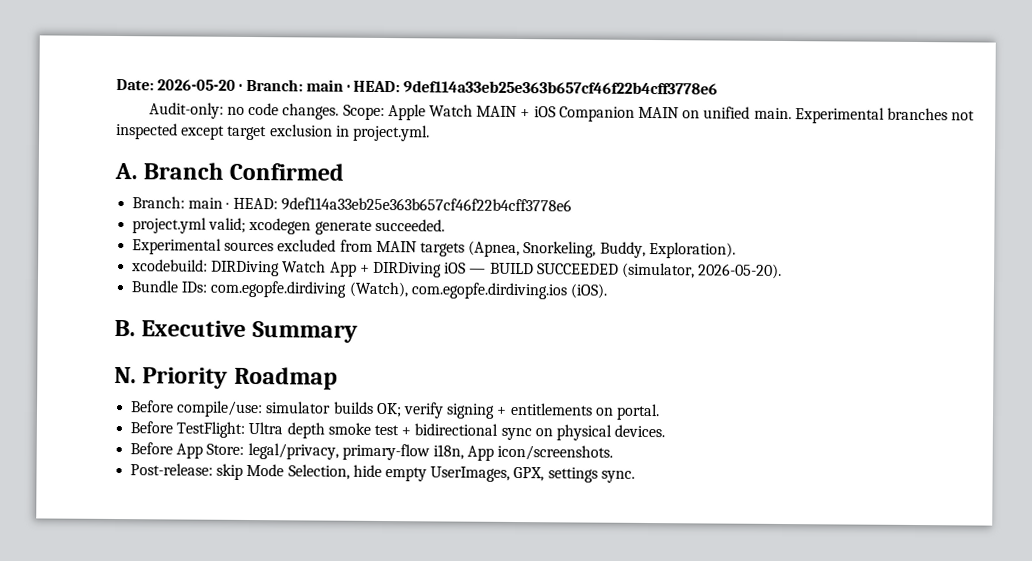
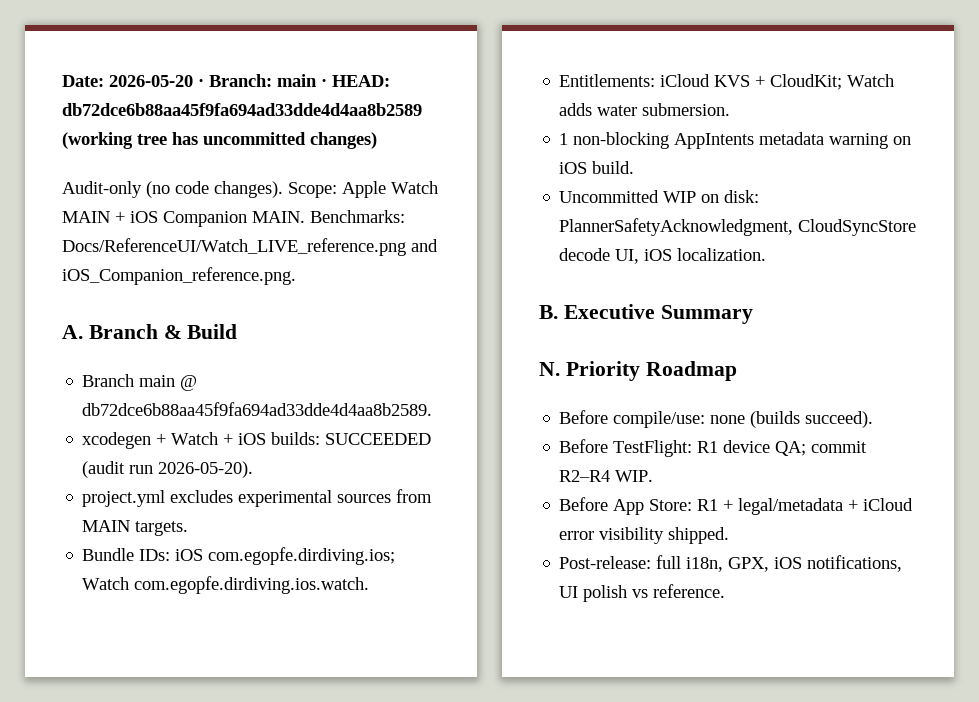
[403,80,719,95] [148,102,340,120] 9def114a33eb25e363b657cf46f22b4cff3778e6 // Audit-only: no code changes. -> [62,103,422,116] [62,132,377,149] [62,181,283,198] db72dce6b88aa45f9fa694ad33dde4d4aa8b2589 (working tree has uncommitted changes) // Audit-only (no code changes).
[637,106,976,124] [116,122,430,142] [114,162,344,181] [132,196,572,213] [132,217,445,235] [132,238,736,259] [131,259,783,279] [131,280,607,300] MAIN on unified main. Experimental branches not inspected except target exclusion in project.yml. // A. Branch Confirmed // Branch: main · HEAD: 9def114a33eb25e363b657cf46f22b4cff3778e6 // project.yml valid; xcodegen generate succeeded. // Experimental sources excluded from MAIN targets (Apnea, Snorkeling, Buddy, Exploration). // xcodebuild: DIRDiving Watch App + DIRDiving iOS — BUILD SUCCEEDED (simulator, 2026-05-20). // Bundle IDs: com.egopfe.dirdiving (Watch), com.egopfe.dirdiving.ios (iOS). -> [252,210,405,223] [62,238,438,256] [62,267,296,285] [62,324,238,339] [82,374,198,391] [82,402,433,416] [82,432,432,449] [82,461,254,478] [82,489,433,507] [82,520,189,536] [82,547,396,565] [82,576,370,594] [559,74,895,90] [559,103,731,116] [559,132,912,149] [559,161,635,174] [559,190,760,203] [559,218,917,236] [559,248,767,264] MAIN. Benchmarks: Docs/ReferenceUI/Watch_LIVE_reference.png and iOS_Companion_reference.png. // A. Branch & Build // Branch main @ db72dce6b88aa45f9fa694ad33dde4d4aa8b2589. // xcodegen + Watch + iOS builds: SUCCEEDED (audit run 2026-05-20). // project.yml excludes experimental sources from MAIN targets. // Bundle IDs: iOS com.egopfe.dirdiving.ios; Watch com.egopfe.dirdiving.ios.watch. // Entitlements: iCloud KVS + CloudKit; Watch adds water submersion. // 1 non-blocking AppIntents metadata warning on iOS build. // Uncommitted WIP on disk: PlannerSafetyAcknowledgment, CloudSyncStore decode UI, iOS localization.
[265,401,660,421] [130,421,666,441] [130,442,614,461] [130,463,635,483] simulator builds OK; verify signing + entitlements on portal. // Before TestFlight: Ultra depth smoke test + bidirectional sync on physical devices. // Before App Store: legal/privacy, primary-flow i18n, App icon/screenshots. // Post-release: skip Mode Selection, hide empty UserImages, GPX, settings sync. -> [710,411,874,428] [559,439,868,457] [559,470,654,482] [559,497,914,515] [559,527,730,544] [559,555,903,572] [559,584,726,602] none (builds succeed). // Before TestFlight: R1 device QA; commit R2–R4 WIP. // Before App Store: R1 + legal/metadata + iCloud error visibility shipped. // Post-release: full i18n, GPX, iOS notifications, UI polish vs reference.

